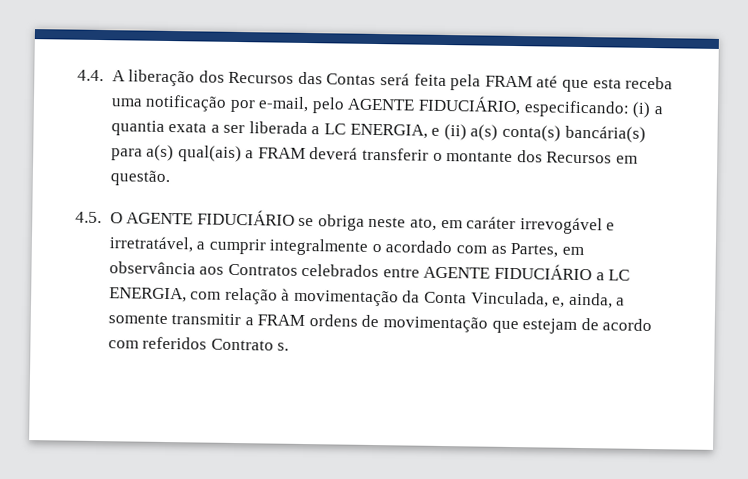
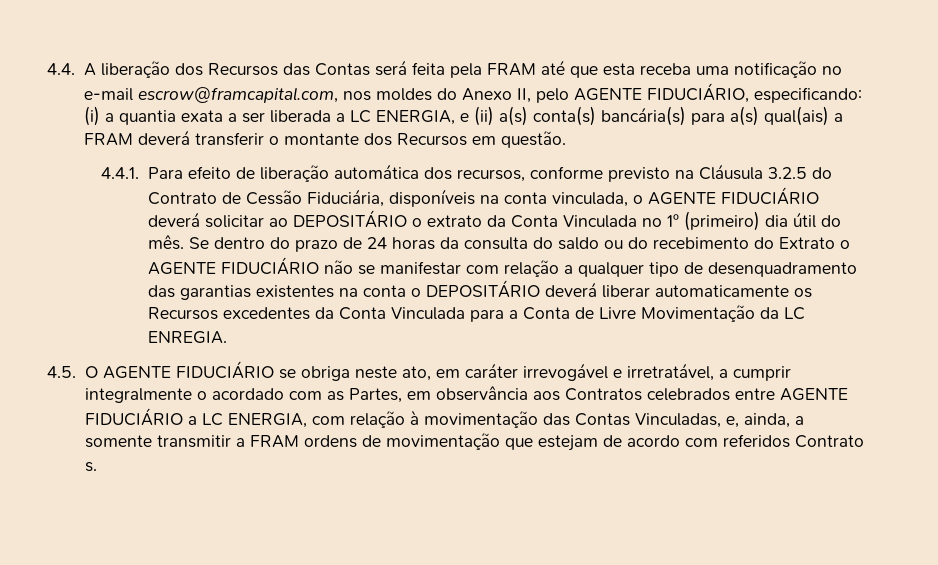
[229,96,310,113] por e-mail, -> [821,66,842,75] [83,87,531,103] no e-mail escrow@framcapital.com, nos moldes do Anexo II,
(170, 178) none -> [100,164,832,182] [147,187,819,207] [147,210,841,231] [147,235,850,252] [147,257,857,277] [147,280,812,300] [147,305,805,322] [147,331,227,344] // 4.4.1. Para efeito de liberação automática dos recursos, conforme previsto na Cláusula 3.2.5 do Contrato de Cessão Fiduciária, disponíveis na conta vinculada, o AGENTE FIDUCIÁRIO deverá solicitar ao DEPOSITÁRIO o extrato da Conta Vinculada no 1º (primeiro) dia útil do mês. Se dentro do prazo de 24 horas da consulta do saldo ou do recebimento do Extrato o AGENTE FIDUCIÁRIO não se manifestar com relação a qualquer tipo de desenquadramento das garantias existentes na conta o DEPOSITÁRIO deverá liberar automaticamente os Recursos excedentes da Conta Vinculada para a Conta de Livre Movimentação da LC ENREGIA.
[402,290,549,308] da Conta Vinculada, -> [542,413,721,428] das Contas Vinculadas,

